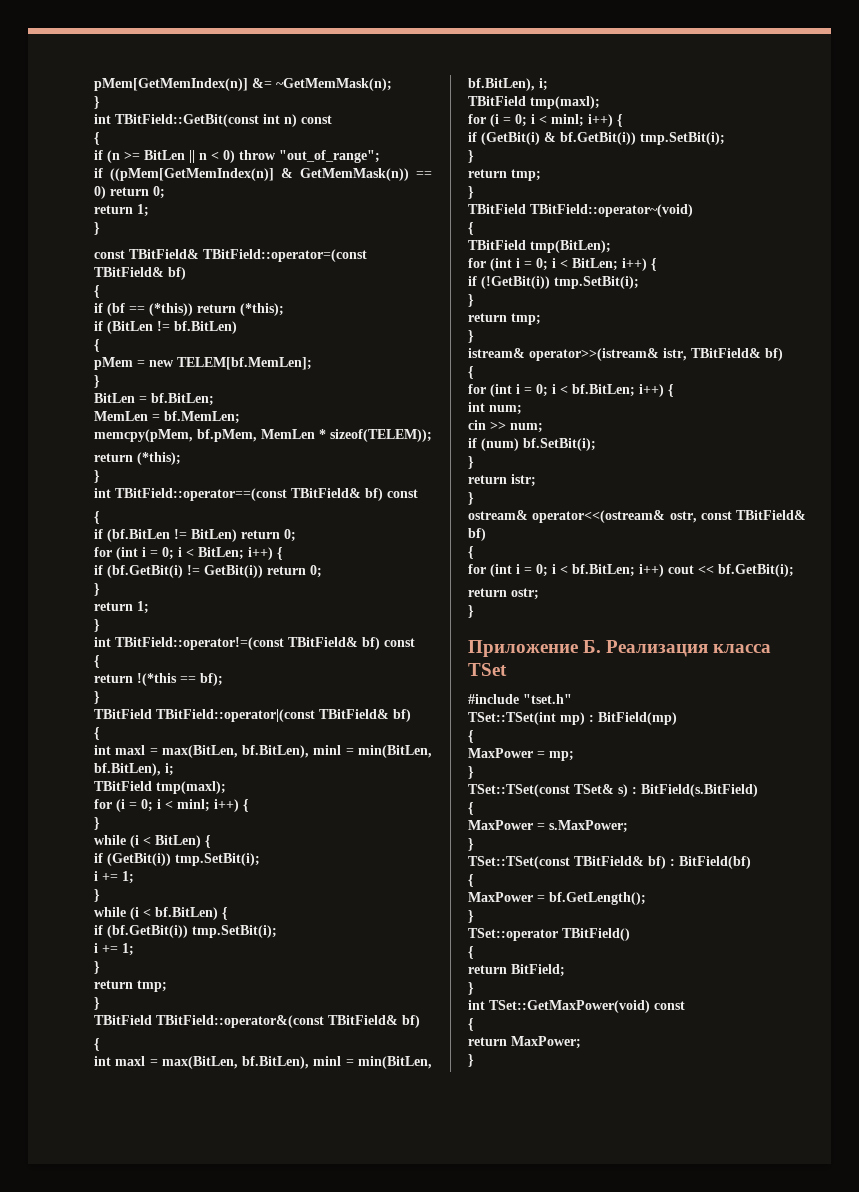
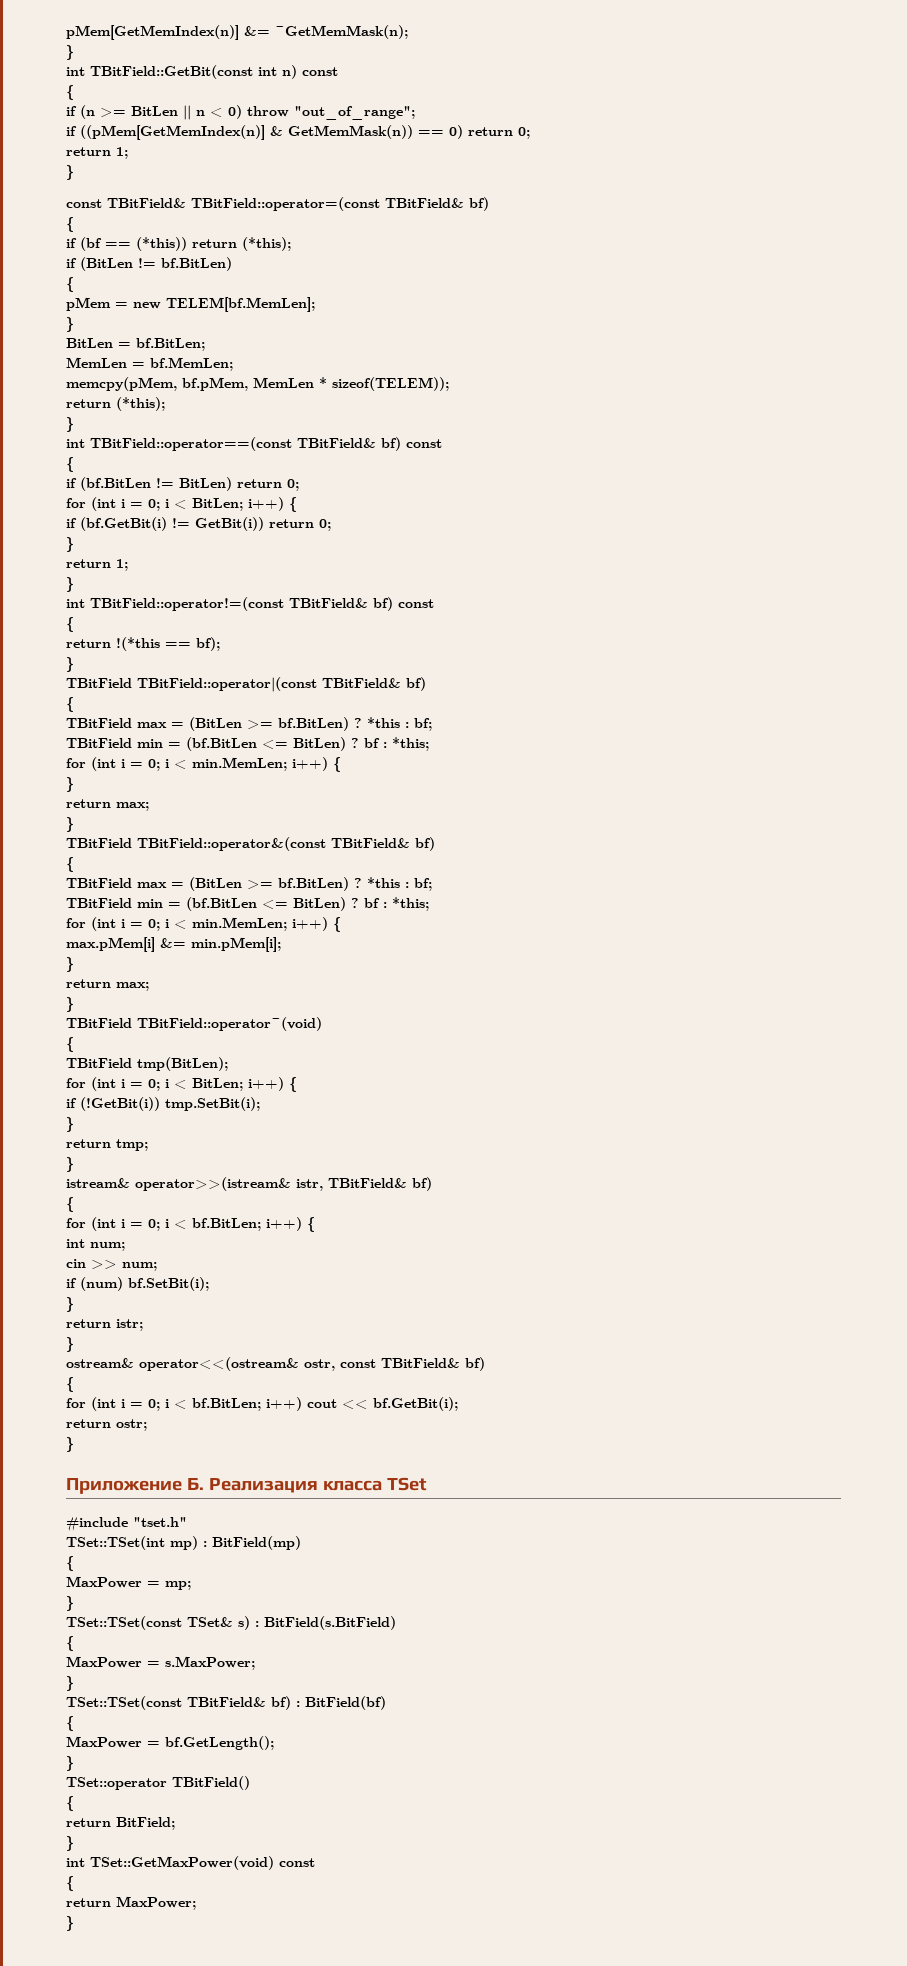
[94,745,432,758] [94,763,174,776] [94,781,226,794] [94,799,210,812] int maxl = max(BitLen, bf.BitLen), minl = min(BitLen, bf.BitLen), i; // TBitField tmp(maxl); // for (i = 0; i < minl; -> [66,717,432,731] [66,737,429,751] [66,757,287,771] TBitField max = (BitLen >= bf.BitLen) ? *this : bf; // TBitField min = (bf.BitLen <= BitLen) ? bf : *this; // for (int i = 0; i < min.MemLen;
[94,835,211,848] [94,853,260,866] [94,871,134,884] [94,889,100,902] [94,907,228,920] [94,925,277,938] [94,943,134,956] [94,961,100,974] [94,980,167,992] // while (i < BitLen) { // if (GetBit(i)) tmp.SetBit(i); // i += 1; // } // while (i < bf.BitLen) { // if (bf.GetBit(i)) tmp.SetBit(i); // i += 1; // } // return tmp; -> [66,799,149,811] // return max;
[94,1056,432,1069] [468,78,548,91] [468,96,600,109] [468,114,623,127] [468,132,725,145] [468,150,474,163] [468,169,541,181] int maxl = max(BitLen, bf.BitLen), minl = min(BitLen, bf.BitLen), i; // TBitField tmp(maxl); // for (i = 0; i < minl; i++) { // if (GetBit(i) & bf.GetBit(i)) tmp.SetBit(i); // } // return tmp; -> [66,877,432,891] [66,897,429,911] [66,917,341,932] [66,937,281,952] [66,957,74,972] [66,979,149,991] TBitField max = (BitLen >= bf.BitLen) ? *this : bf; // TBitField min = (bf.BitLen <= BitLen) ? bf : *this; // for (int i = 0; i < min.MemLen; i++) { // max.pMem[i] &= min.pMem[i]; // } // return max;

